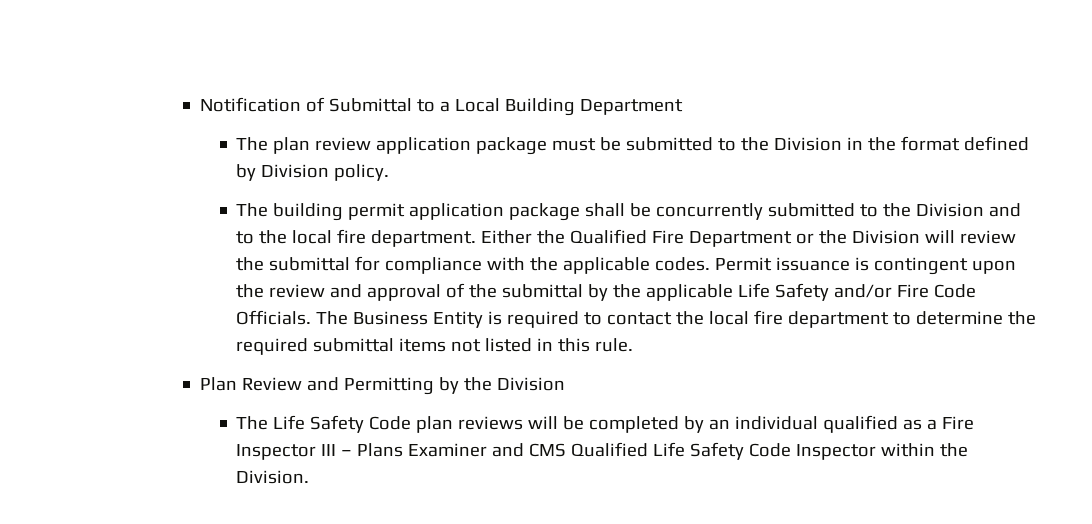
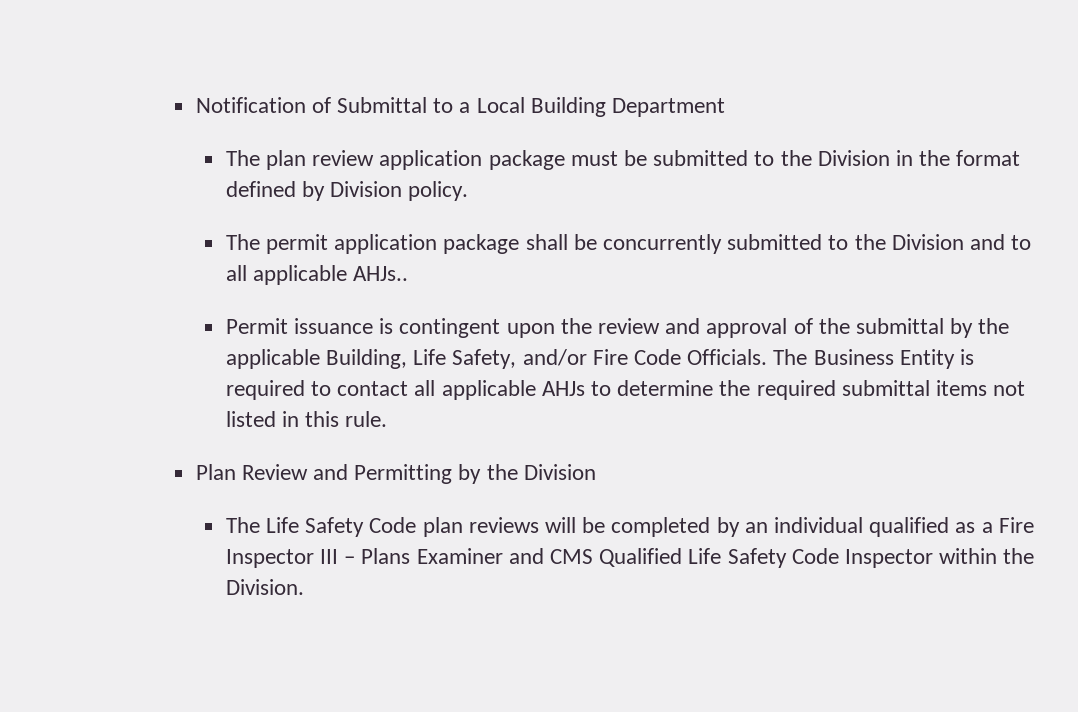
[273,203,344,221] building -> (260, 242) none
[259,229,1017,247] [236,256,711,274] the local fire department. Either the Qualified Fire Department or the Division will review the submittal for compliance with the applicable codes. -> [225,265,409,285] all applicable AHJs.. //
[738,283,830,301] Life Safety -> [325,349,517,369] Building, Life Safety,
[676,310,890,328] the local fire department -> [414,380,585,400] all applicable AHJs

